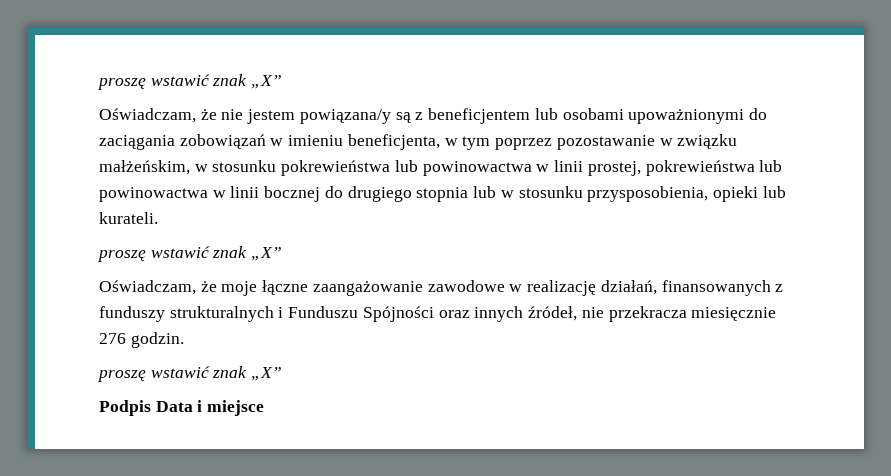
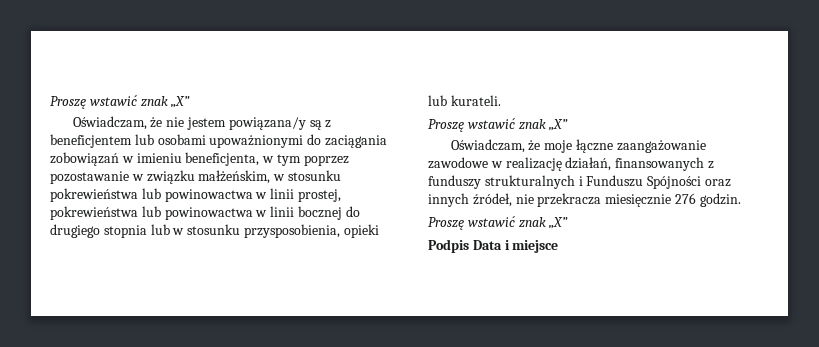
[97,78,146,90] proszę -> [50,96,86,109] Proszę
[97,250,146,262] proszę -> [428,119,464,132] Proszę
[97,370,146,382] proszę -> [428,217,464,230] Proszę

